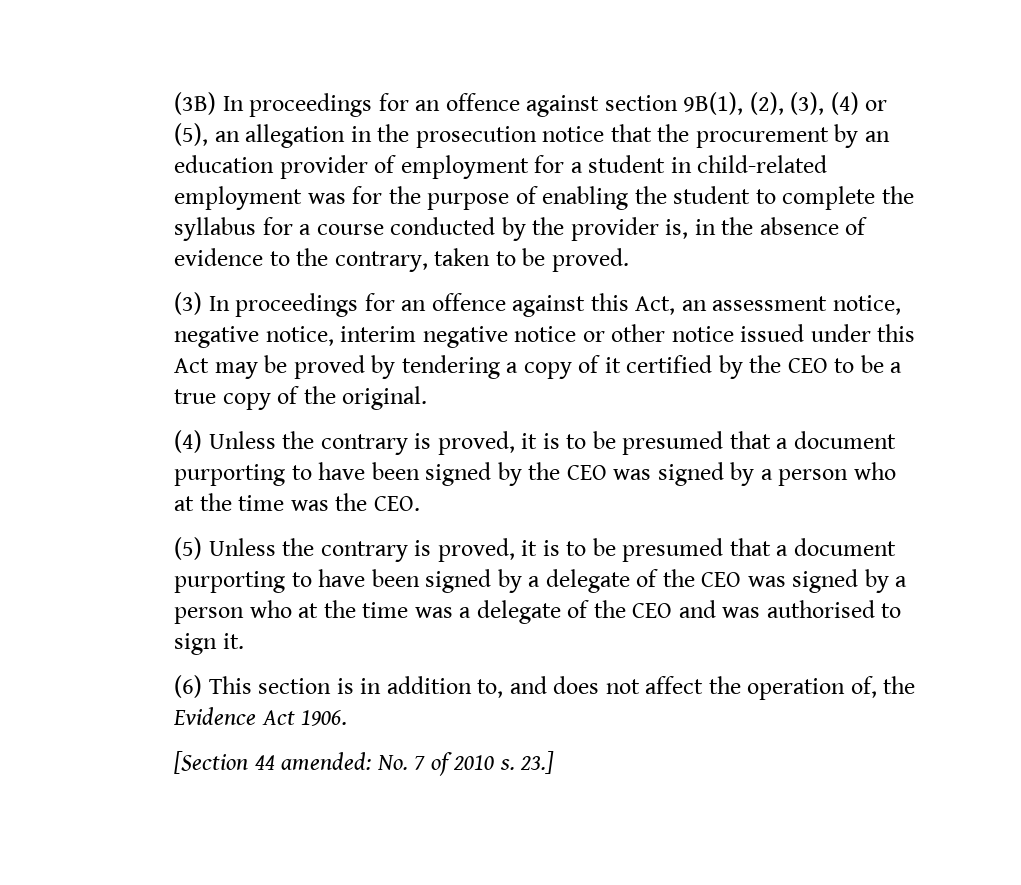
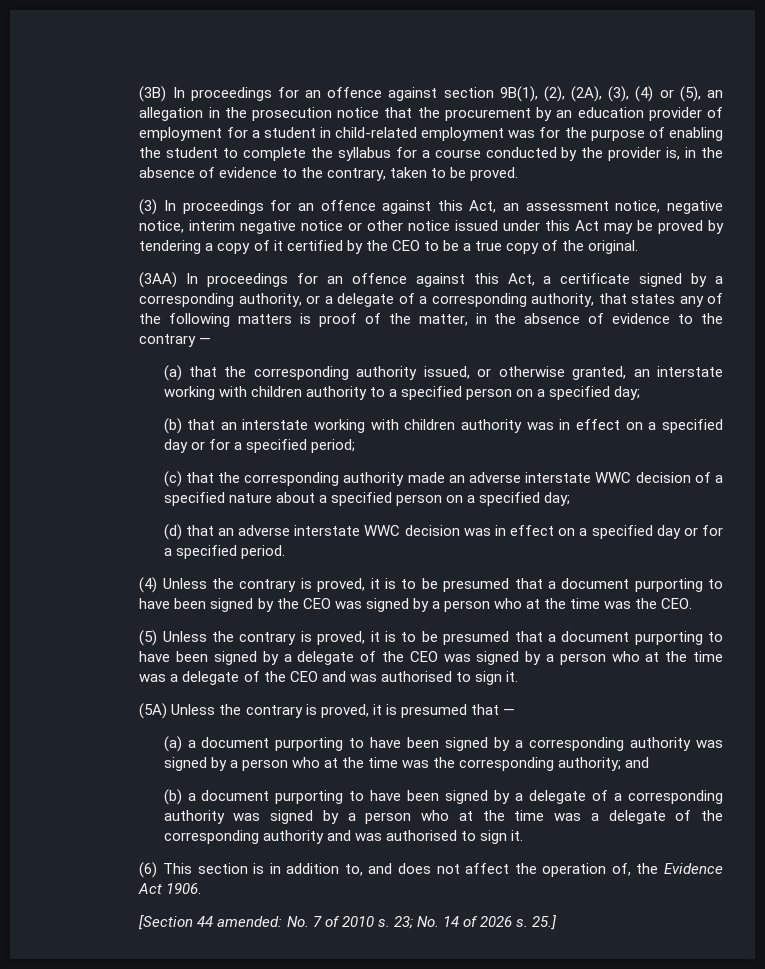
(784, 103) none -> [571,86,603,102] (2A),
(428, 398) none -> [139,272,724,288] [139,293,723,307] [139,313,723,327] [139,334,212,347] [163,365,723,381] [163,386,641,400] [163,418,724,434] [163,439,355,453] [163,471,723,487] [163,492,570,506] [163,524,723,540] [163,545,285,559] // (3AA) In proceedings for an offence against this Act, a certificate signed by a corresponding authority, or a delegate of a corresponding authority, that states any of the following matters is proof of the matter, in the absence of evidence to the contrary — // (a) that the corresponding authority issued, or otherwise granted, an interstate working with children authority to a specified person on a specified day; // (b) that an interstate working with children authority was in effect on a specified day or for a specified period; // (c) that the corresponding authority made an adverse interstate WWC decision of a specified nature about a specified person on a specified day; // (d) that an adverse interstate WWC decision was in effect on a specified day or for a specified period.
(244, 641) none -> [139,703,515,719] [163,736,723,752] [163,757,650,771] [163,789,723,805] [163,810,724,824] [163,830,523,844] // (5A) Unless the contrary is proved, it is presumed that — // (a) a document purporting to have been signed by a corresponding authority was signed by a person who at the time was the corresponding authority; and // (b) a document purporting to have been signed by a delegate of a corresponding authority was signed by a person who at the time was a delegate of the corresponding authority and was authorised to sign it.
[520,751,555,774] 23.] -> [393,915,557,930] 23; No. 14 of 2026 s. 25.]

